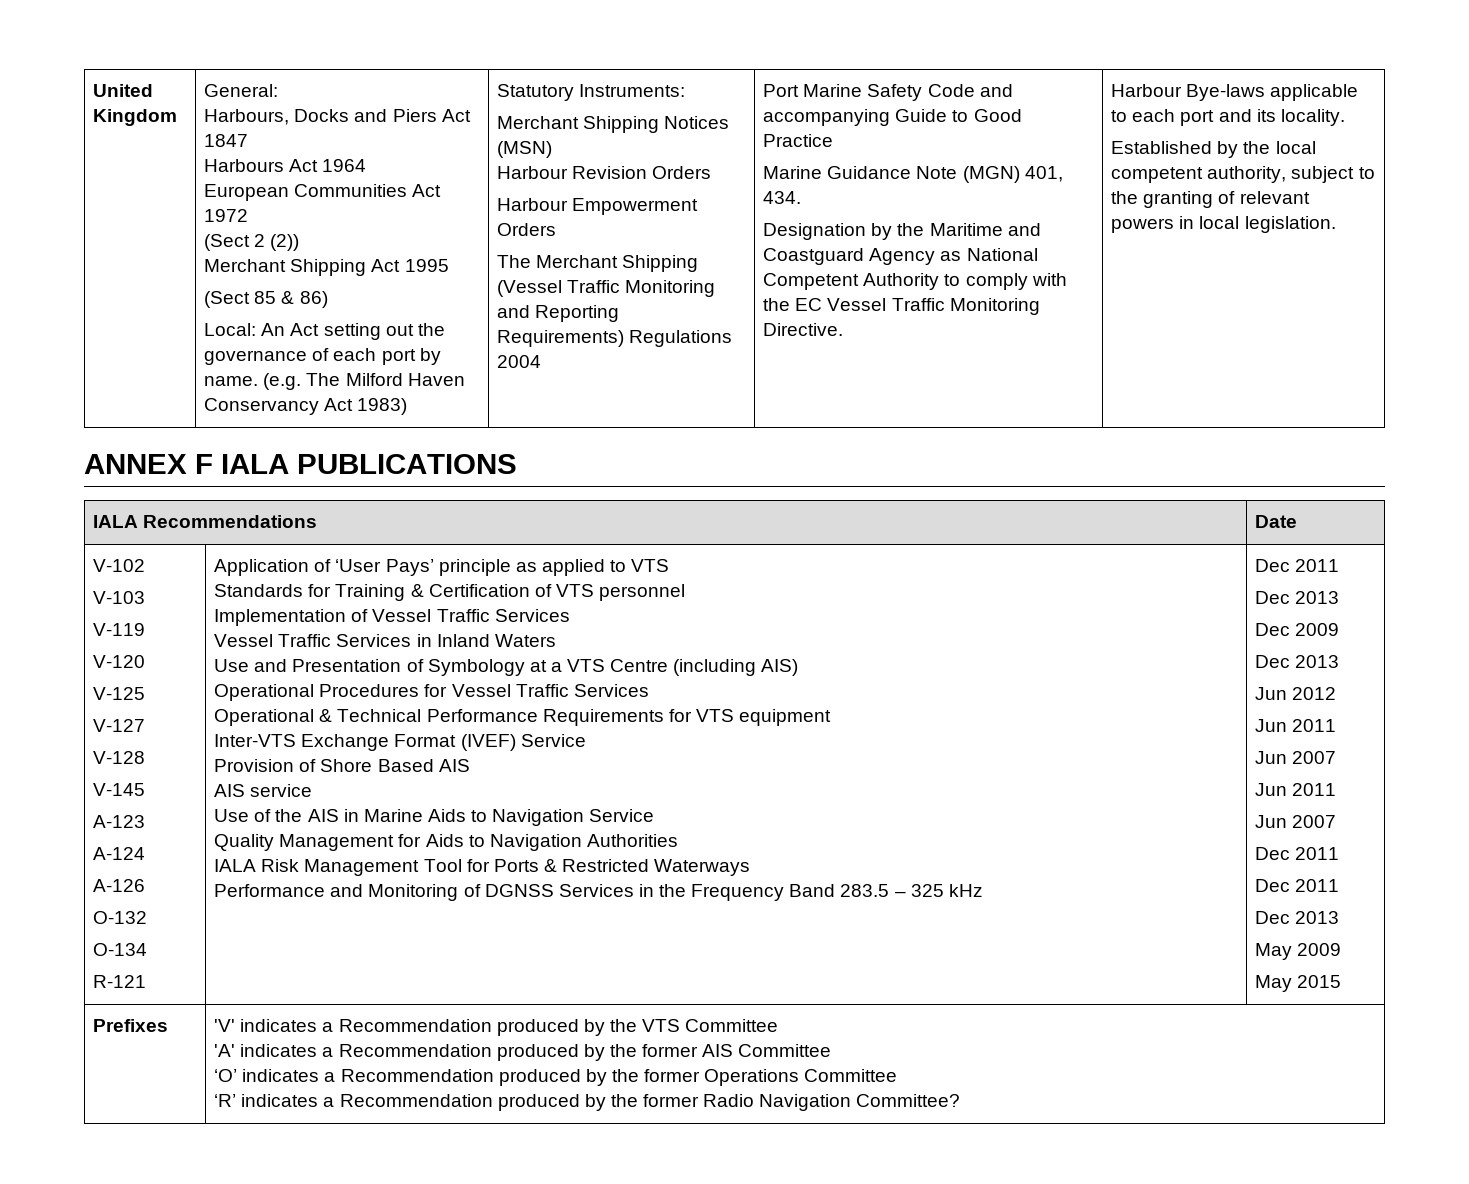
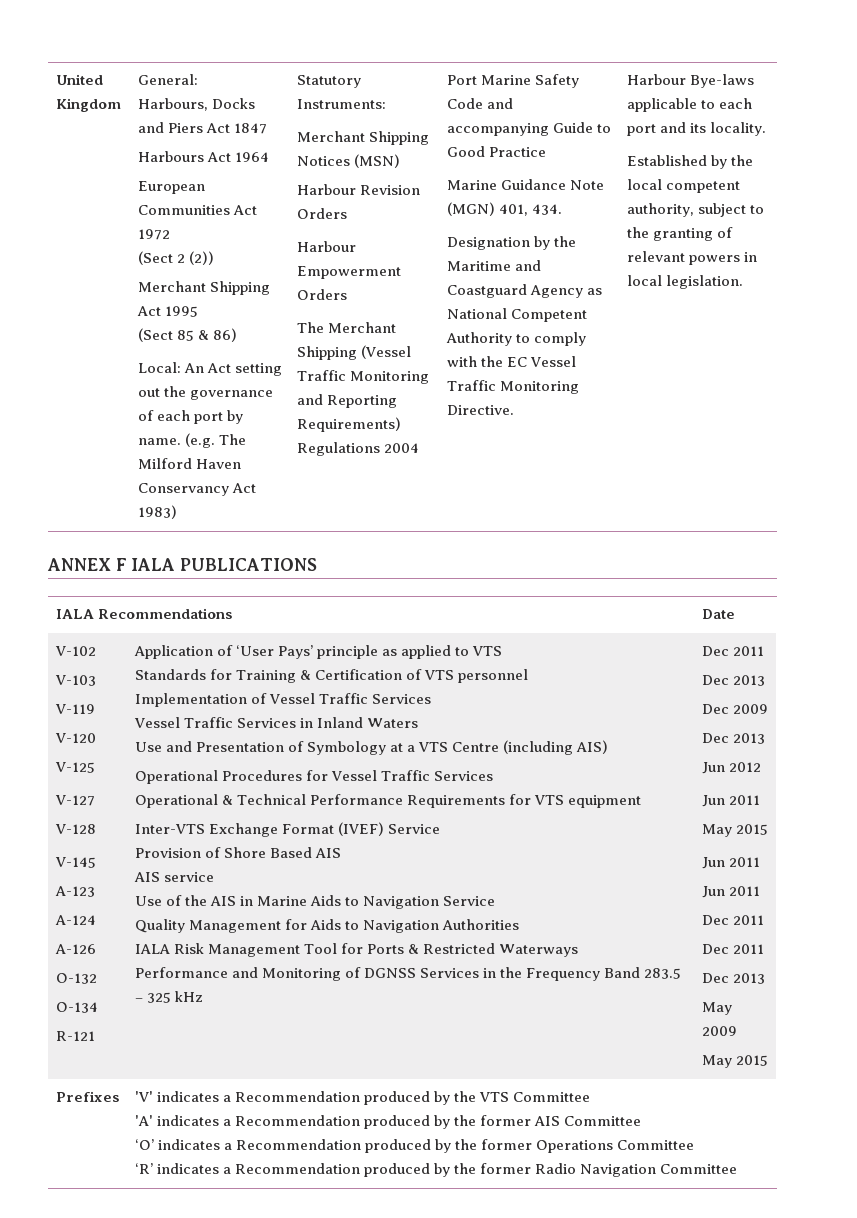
[1255,751,1337,764] [1255,783,1337,796] [1255,815,1337,828] Jun 2007 // Jun 2011 // Jun 2007 -> [701,824,768,837] [701,857,760,869] [701,886,760,898] May 2015 // Jun 2011 // Jun 2011
[856,1094,961,1107] Committee? -> [660,1164,738,1174] Committee

